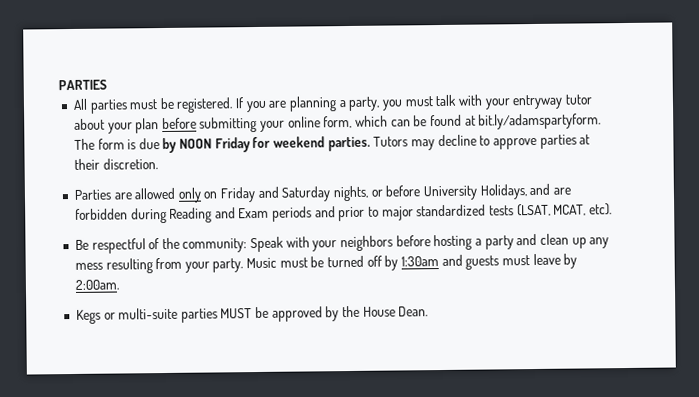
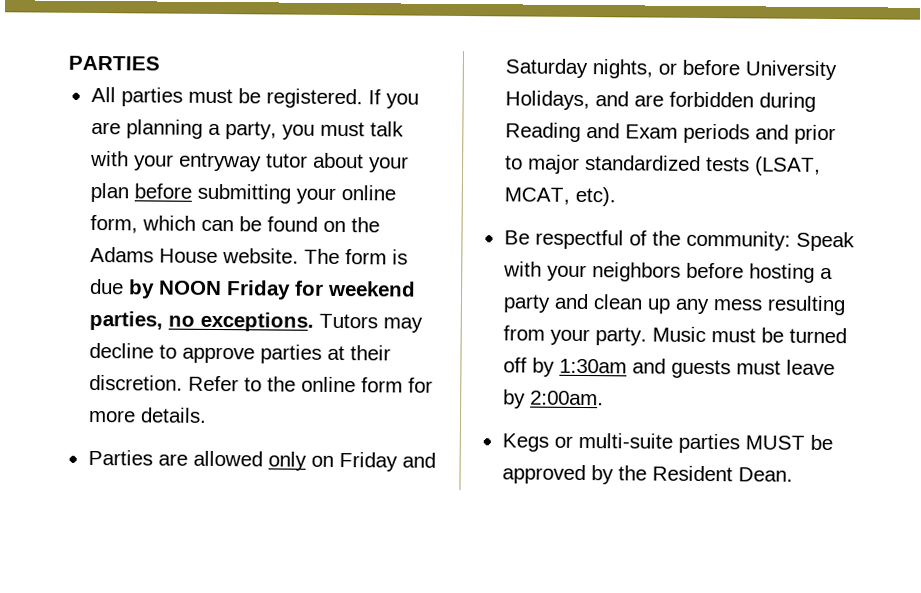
[464,113,602,130] at bit.ly/adamspartyform. -> [322,217,380,233] [89,246,299,264] on the Adams House website.
[327,136,371,152] parties. -> [88,310,314,332] parties, no exceptions.
(158, 164) none -> [187,375,433,393] [87,407,207,423] Refer to the online form for more details.
[362,306,396,317] House -> [651,465,733,482] Resident

